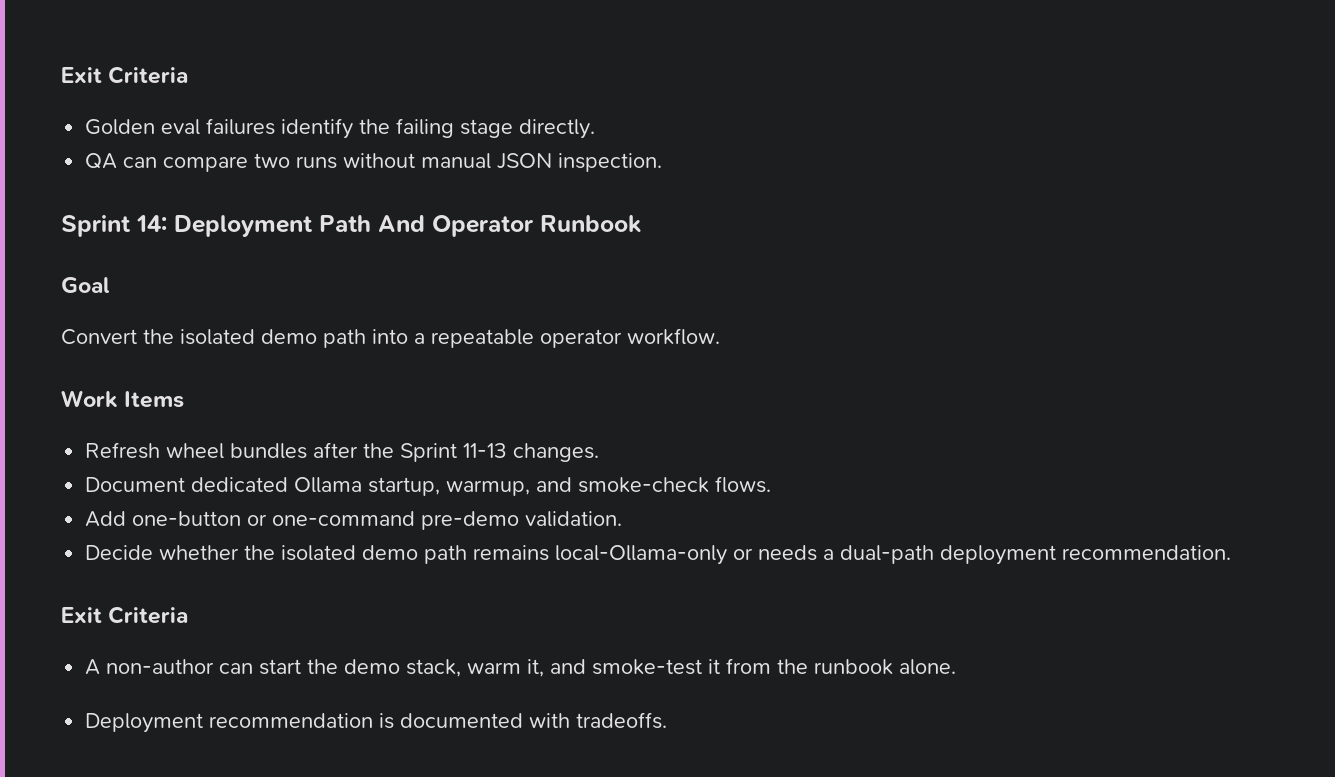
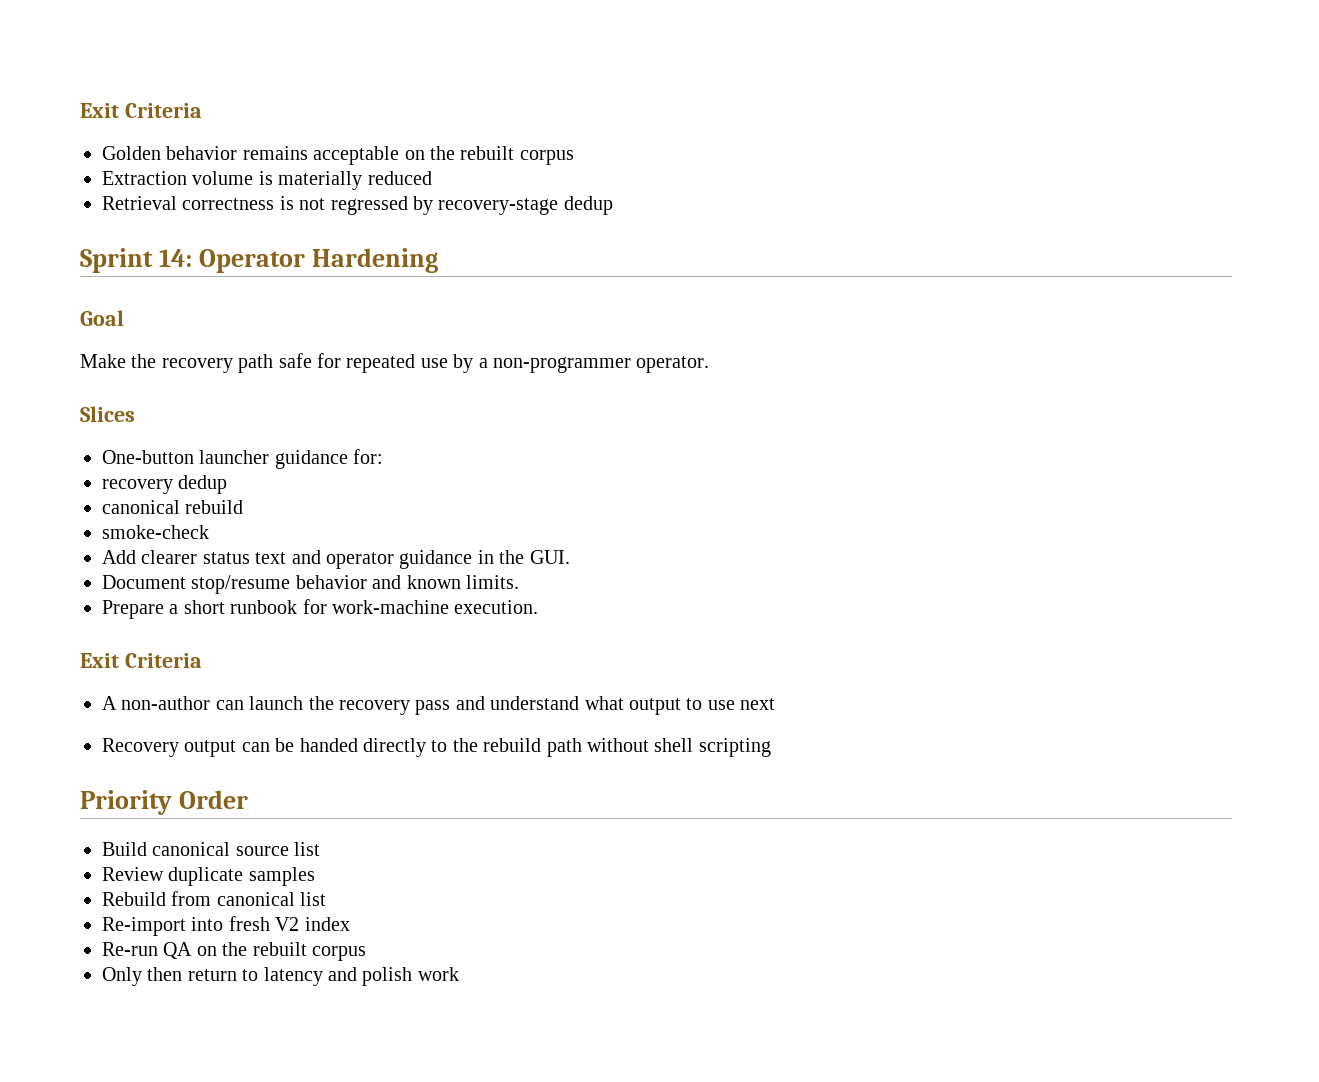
[161,118,596,139] [85,153,663,172] [61,215,641,237] [61,277,110,293] [61,328,720,348] [61,390,185,408] [85,442,600,462] [85,476,772,496] [85,511,623,530] [85,545,1232,565] eval failures identify the failing stage directly. // QA can compare two runs without manual JSON inspection. // Sprint 14: Deployment Path And Operator Runbook // Goal // Convert the isolated demo path into a repeatable operator workflow. // Work Items // Refresh wheel bundles after the Sprint 11-13 changes. // Document dedicated Ollama startup, warmup, and smoke-check flows. // Add one-button or one-command pre-demo validation. // Decide whether the isolated demo path remains local-Ollama-only or needs a dual-path deployment recommendation. -> [166,146,574,165] [102,171,432,190] [102,196,613,215] [80,248,438,273] [80,310,124,326] [80,353,710,373] [80,406,135,422] [102,449,384,469] [102,475,228,494] [102,500,244,514] [102,525,209,539] [102,550,570,569] [102,575,519,594] [102,599,539,619] behavior remains acceptable on the rebuilt corpus // Extraction volume is materially reduced // Retrieval correctness is not regressed by recovery-stage dedup // Sprint 14: Operator Hardening // Goal // Make the recovery path safe for repeated use by a non-programmer operator. // Slices // One-button launcher guidance for: // recovery dedup // canonical rebuild // smoke-check // Add clearer status text and operator guidance in the GUI. // Document stop/resume behavior and known limits. // Prepare a short runbook for work-machine execution.
[259,658,957,677] [85,712,668,733] start the demo stack, warm it, and smoke-test it from the runbook alone. // Deployment recommendation is documented with tradeoffs. -> [249,696,776,715] [102,738,771,757] [80,790,248,815] [102,842,321,856] [102,867,315,886] [102,891,327,906] [102,916,350,936] [102,942,366,961] [102,967,459,986] launch the recovery pass and understand what output to use next // Recovery output can be handed directly to the rebuild path without shell scripting // Priority Order // Build canonical source list // Review duplicate samples // Rebuild from canonical list // Re-import into fresh V2 index // Re-run QA on the rebuilt corpus // Only then return to latency and polish work

